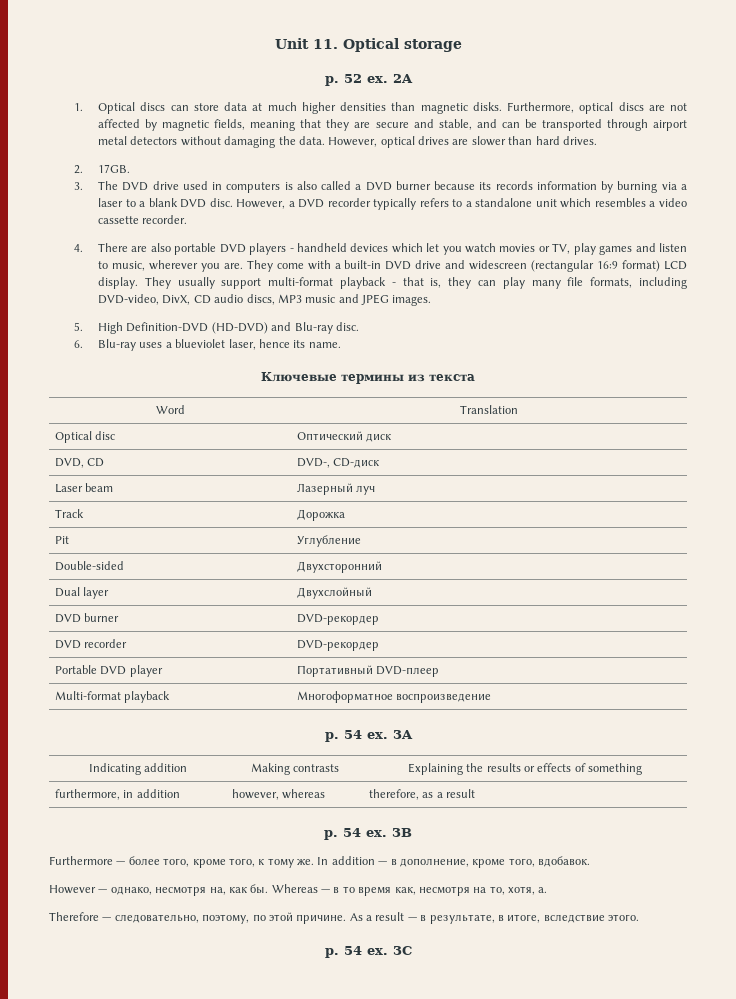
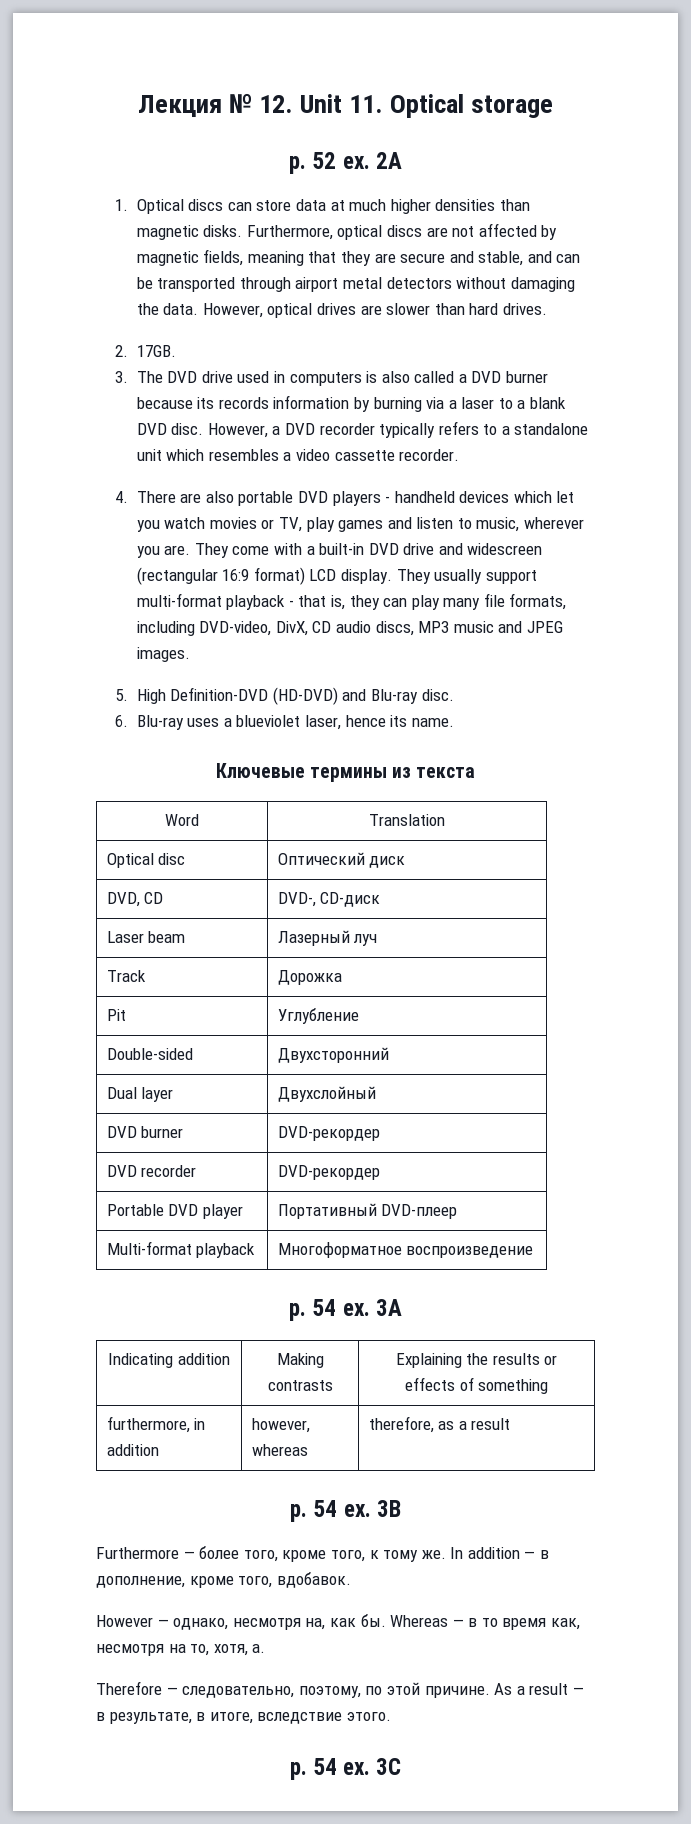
(274, 43) none -> [137,93,293,118] Лекция № 12.

